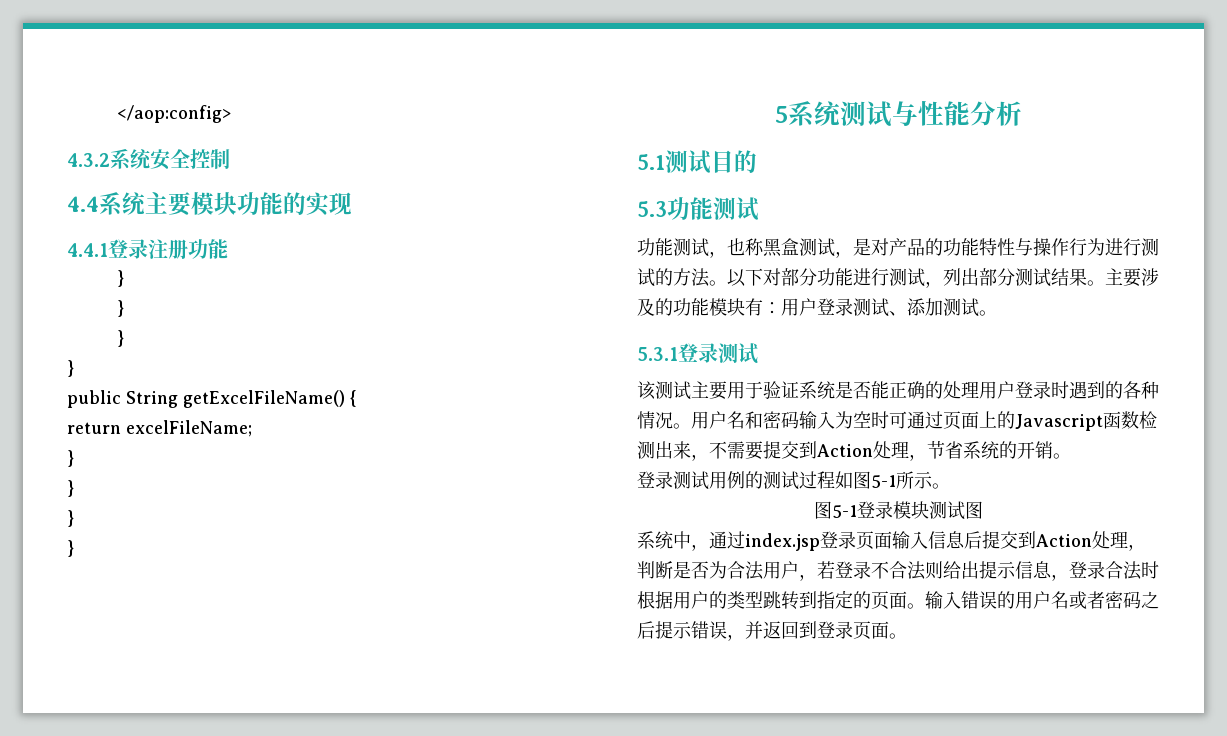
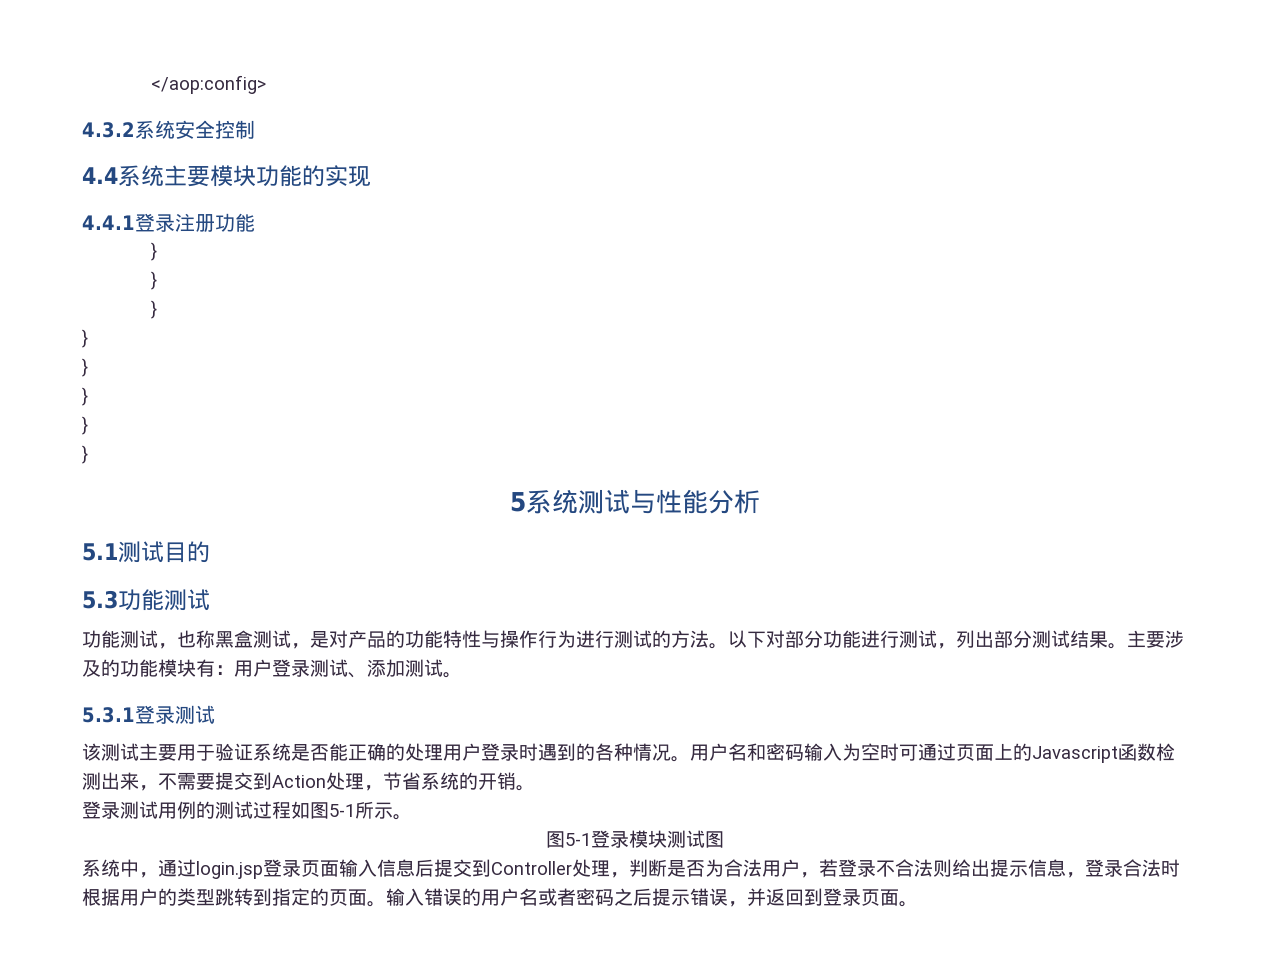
[67,390,357,408] [67,420,252,437] // public String getExcelFileName() { // return excelFileName; -> (88, 338) none
[745,533,820,551] index.jsp -> [196,861,263,879] login.jsp
[1036,534,1092,547] Action -> [491,861,572,875] Controller

